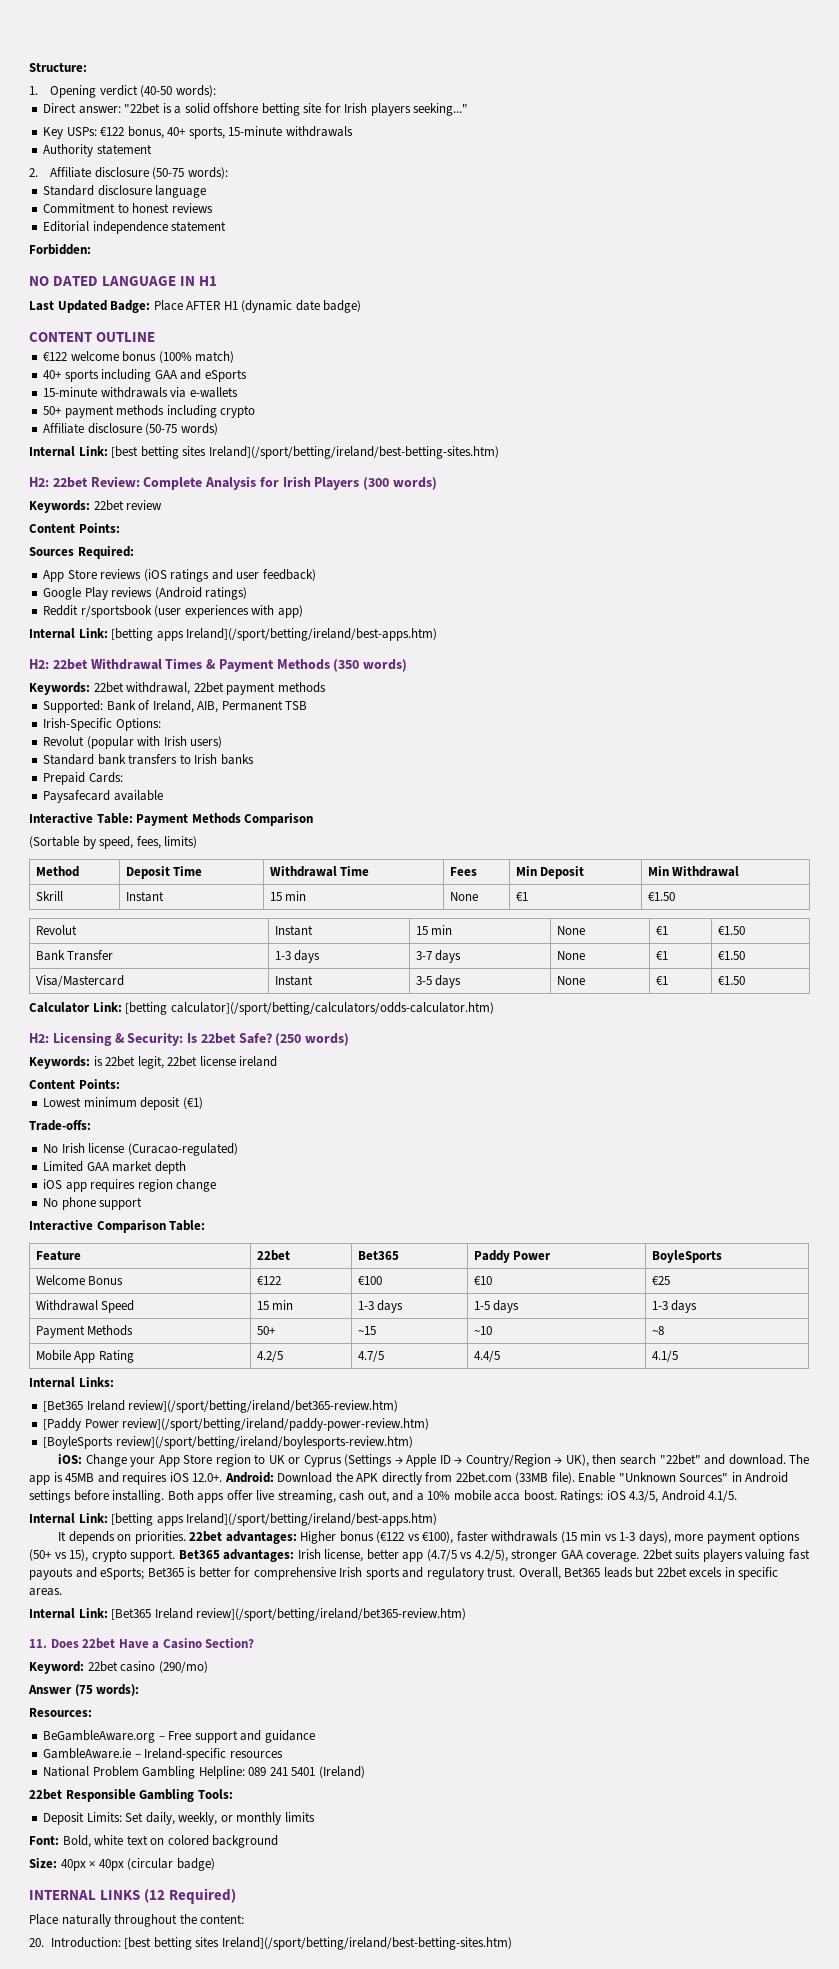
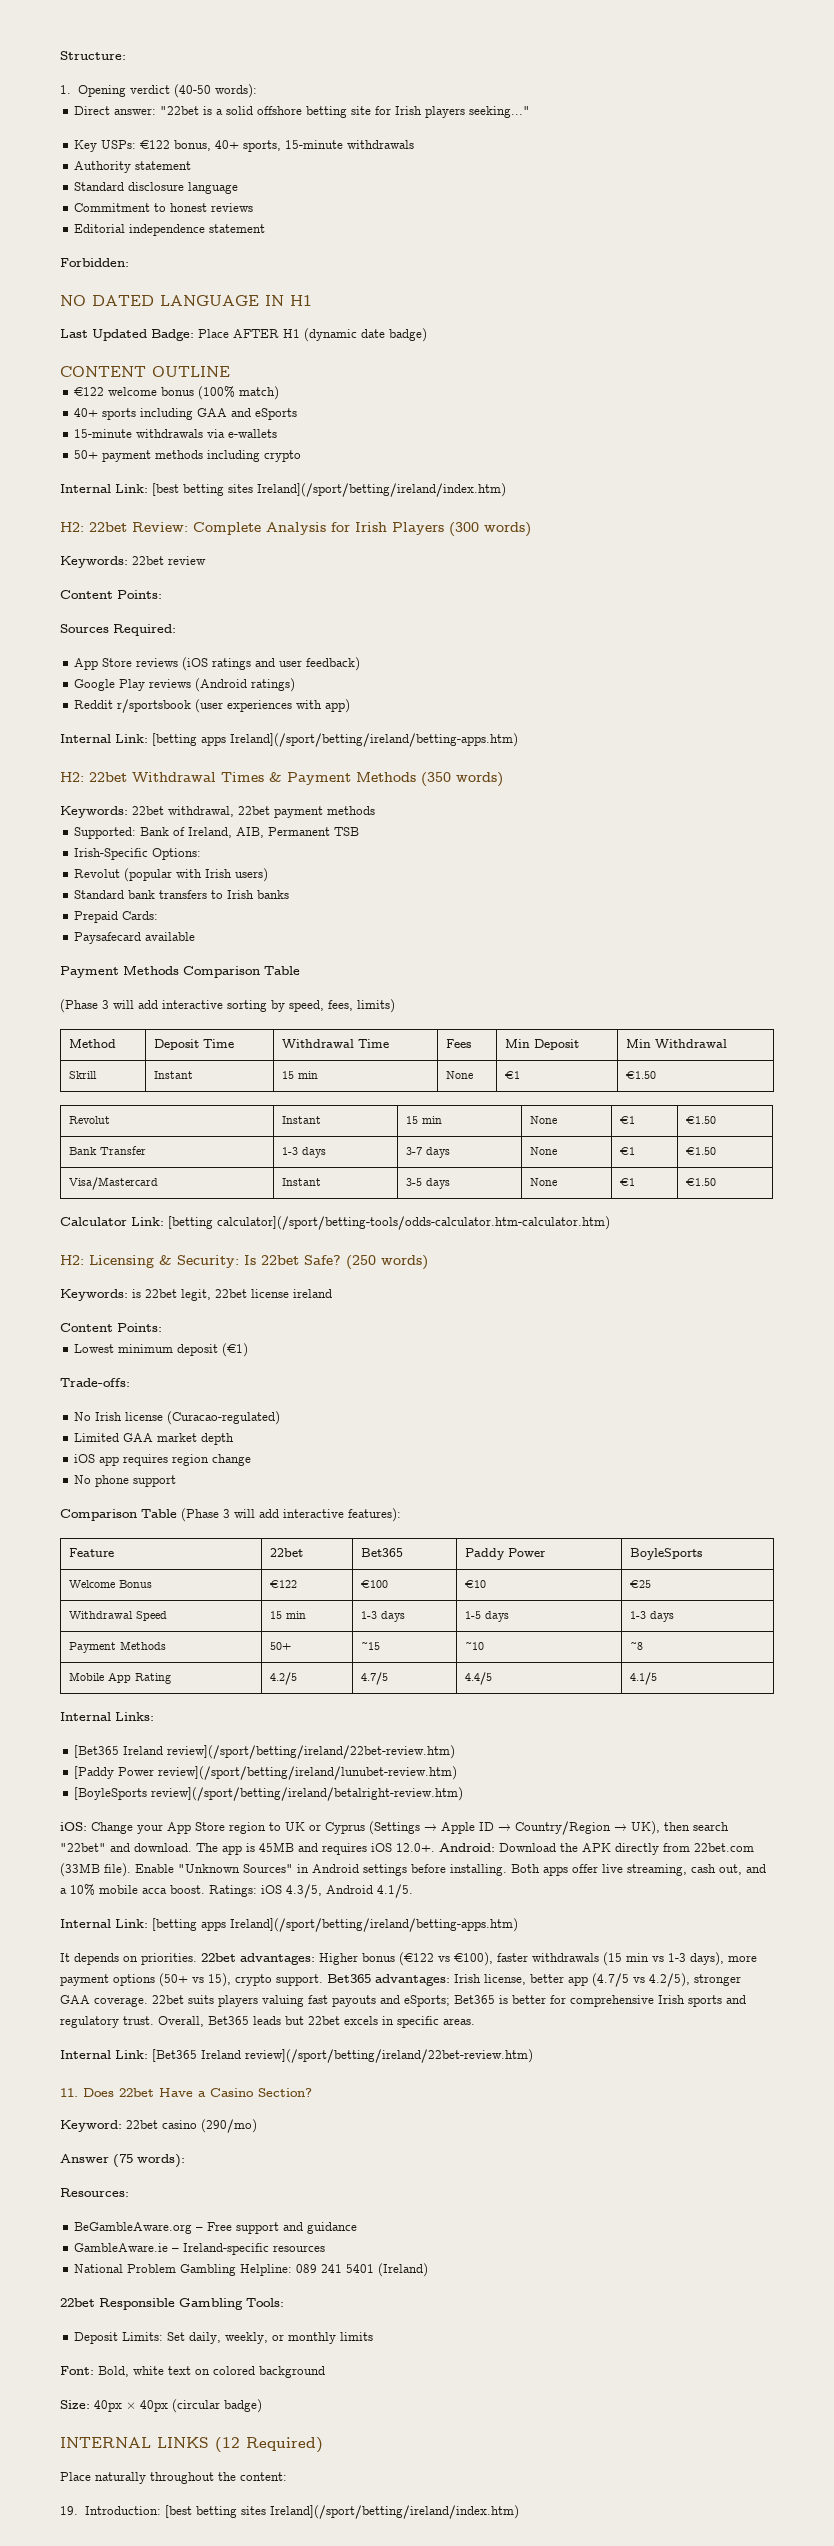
[29,167,228,179] // 2. Affiliate disclosure (50-75 words): -> (192, 165) none
[43,423,218,435] // Affiliate disclosure (50-75 words) -> (302, 456) none
[208,446,499,459] Ireland](/sport/betting/ireland/best-betting-sites.htm) -> [257,483,506,497] Ireland](/sport/betting/ireland/index.htm)
[186,628,438,641] Ireland](/sport/betting/ireland/best-apps.htm) -> [230,733,518,747] Ireland](/sport/betting/ireland/betting-apps.htm)
[29,813,133,824] Interactive Table: -> (196, 936) none
[29,836,79,848] // (Sortable -> [264,966,300,975] [60,999,267,1013] Table // (Phase 3 will add interactive sorting
[170,1002,494,1015] calculator](/sport/betting/calculators/odds-calculator.htm) -> [217,1216,610,1230] calculator](/sport/betting-tools/odds-calculator.htm-calculator.htm)
[29,1220,206,1233] Interactive Comparison Table: -> [60,1508,401,1522] Comparison Table (Phase 3 will add interactive features):
[128,1400,399,1413] review](/sport/betting/ireland/bet365-review.htm) -> [167,1745,456,1759] review](/sport/betting/ireland/22bet-review.htm)
[122,1418,430,1431] review](/sport/betting/ireland/paddy-power-review.htm) -> [158,1766,458,1780] review](/sport/betting/ireland/lunubet-review.htm)
[115,1436,413,1449] review](/sport/betting/ireland/boylesports-review.htm) -> [151,1787,464,1801] review](/sport/betting/ireland/betalright-review.htm)
[186,1513,438,1526] Ireland](/sport/betting/ireland/best-apps.htm) -> [230,1918,518,1932] Ireland](/sport/betting/ireland/betting-apps.htm)
[196,1608,467,1621] review](/sport/betting/ireland/bet365-review.htm) -> [245,2049,533,2063] review](/sport/betting/ireland/22bet-review.htm)
[29,1938,44,1947] 20. -> [60,2506,78,2515] 19.
[221,1937,512,1950] Ireland](/sport/betting/ireland/best-betting-sites.htm) -> [269,2505,519,2519] Ireland](/sport/betting/ireland/index.htm)

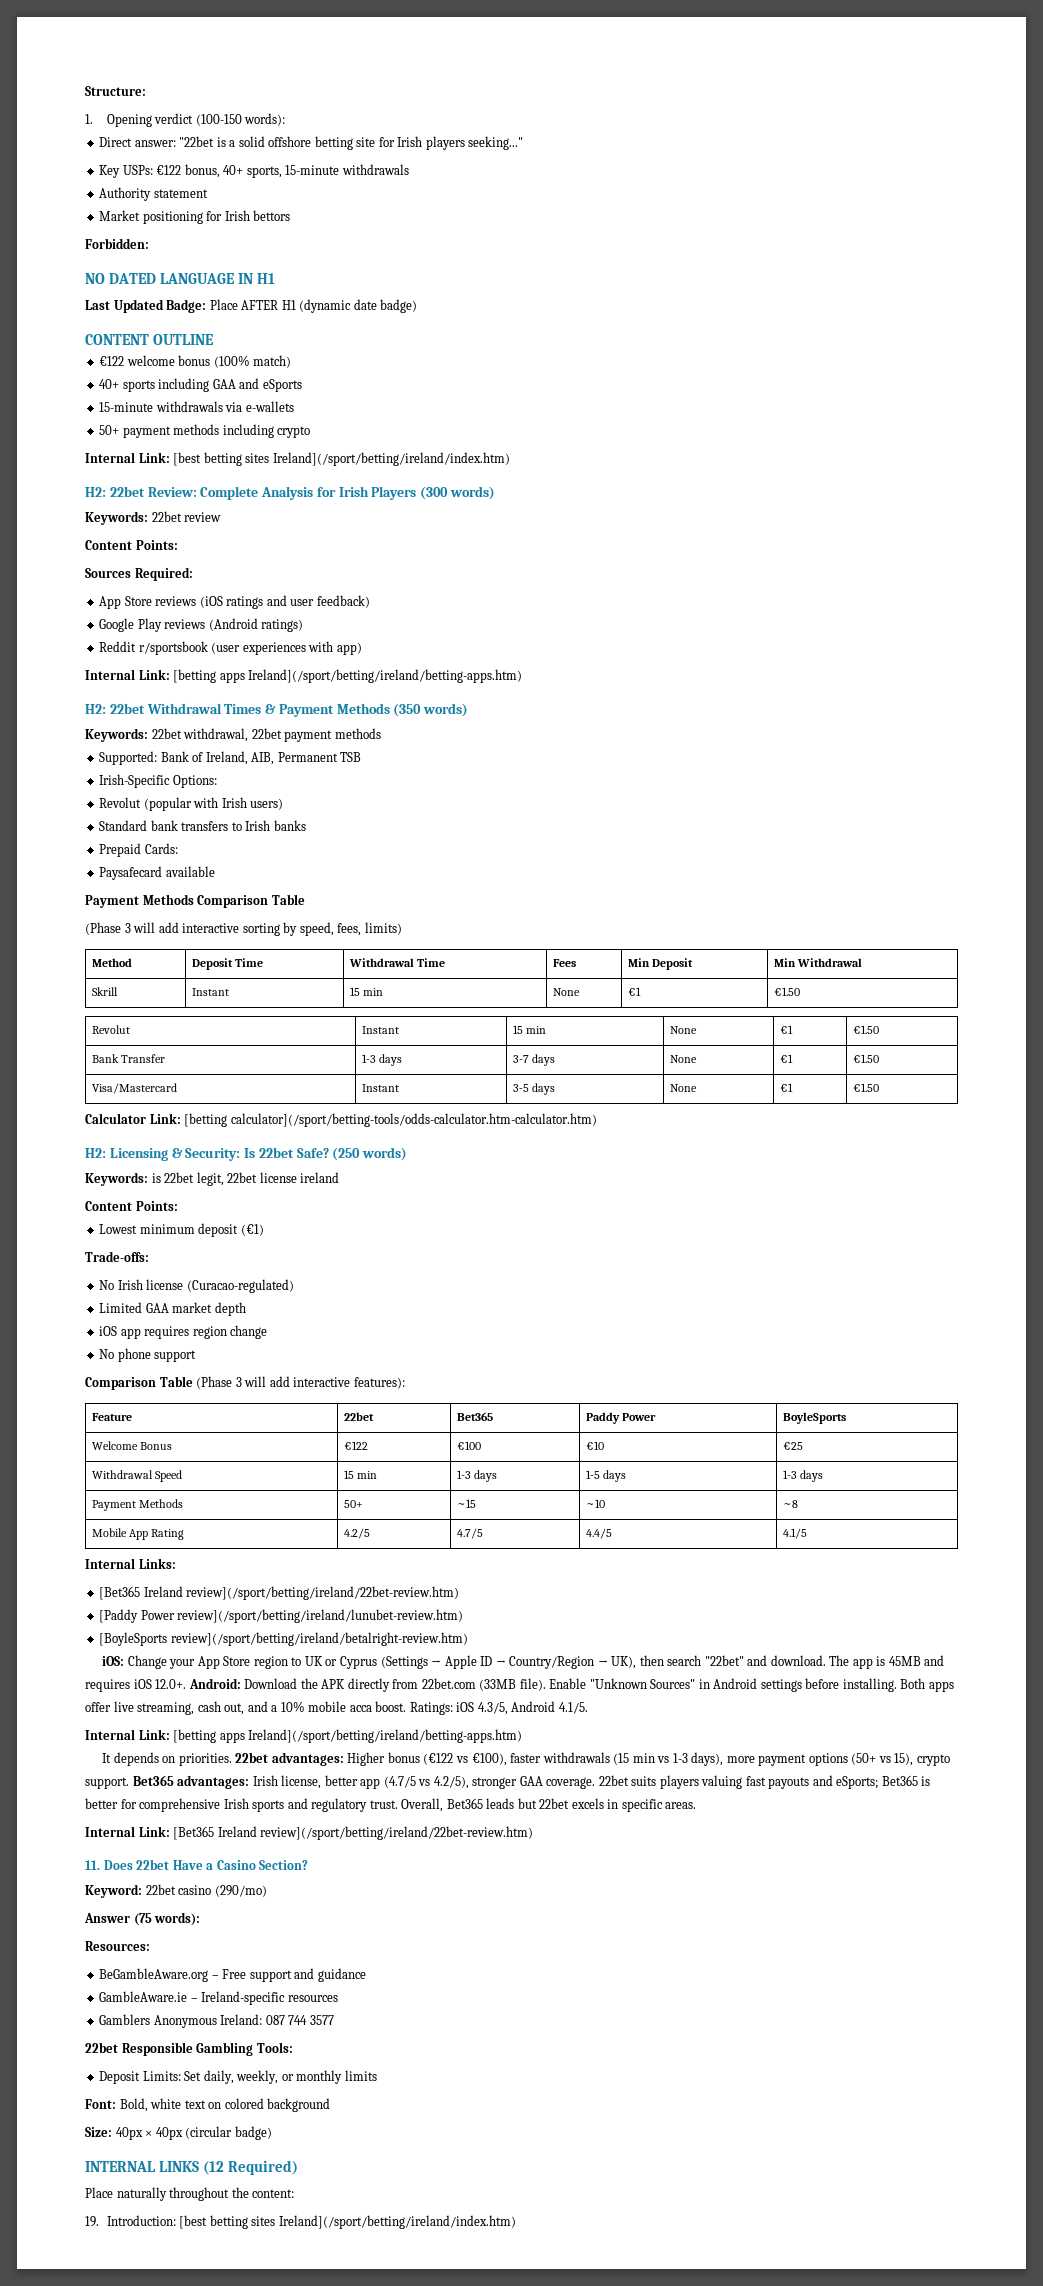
[173,84,211,98] (40-50 -> [195,114,242,126] (100-150
[74,182,239,194] [74,203,254,212] [74,224,266,236] Standard disclosure language // Commitment to honest reviews // Editorial independence statement -> [99,210,291,224] Market positioning for Irish bettors
[74,2263,429,2277] National Problem Gambling Helpline: 089 241 5401 (Ireland) -> [99,2014,334,2028] Gamblers Anonymous Ireland: 087 744 3577

